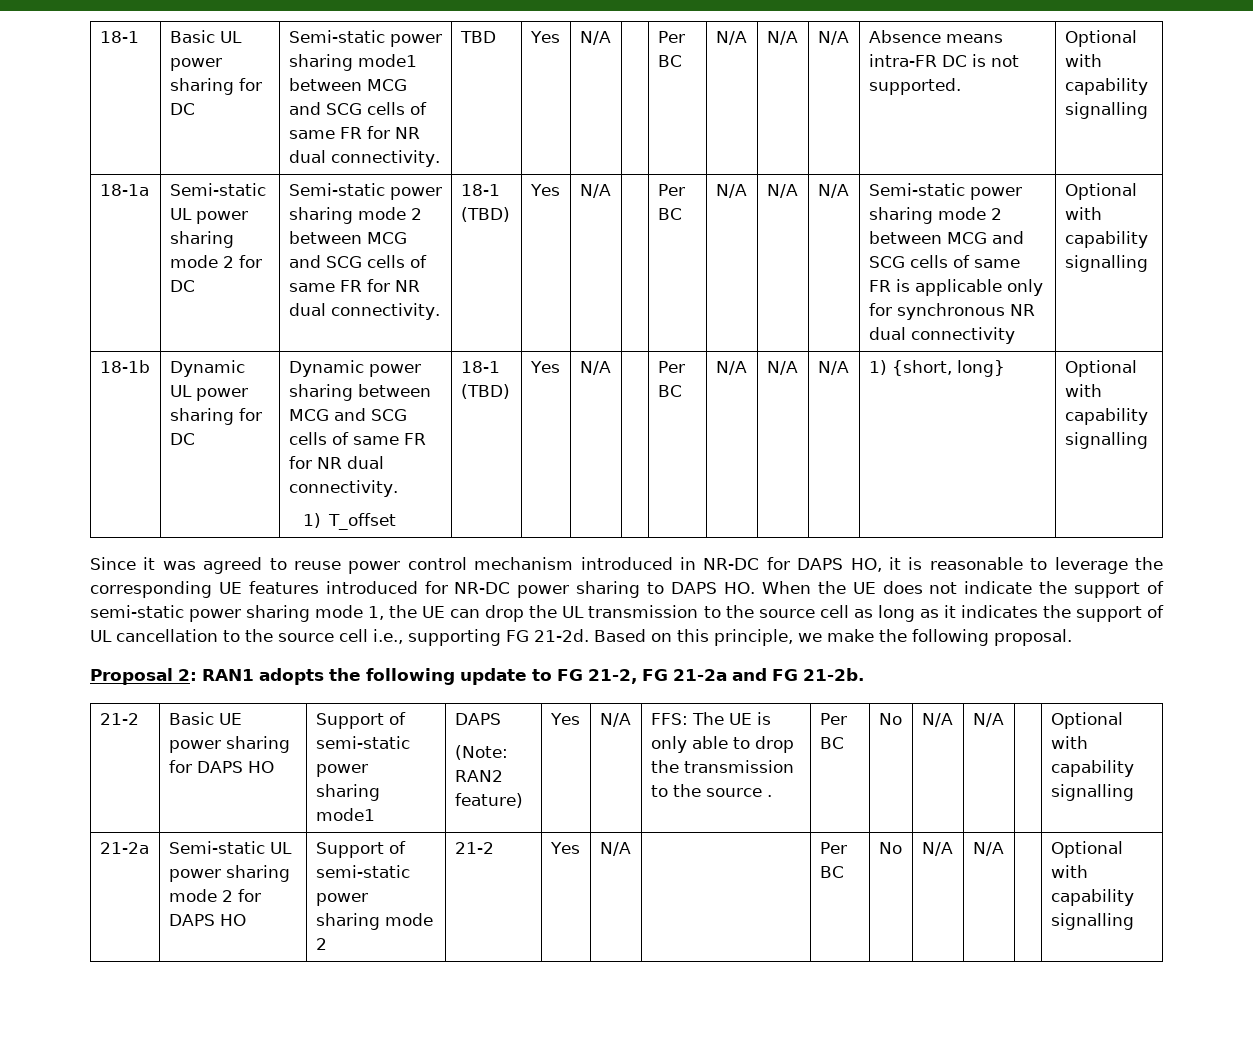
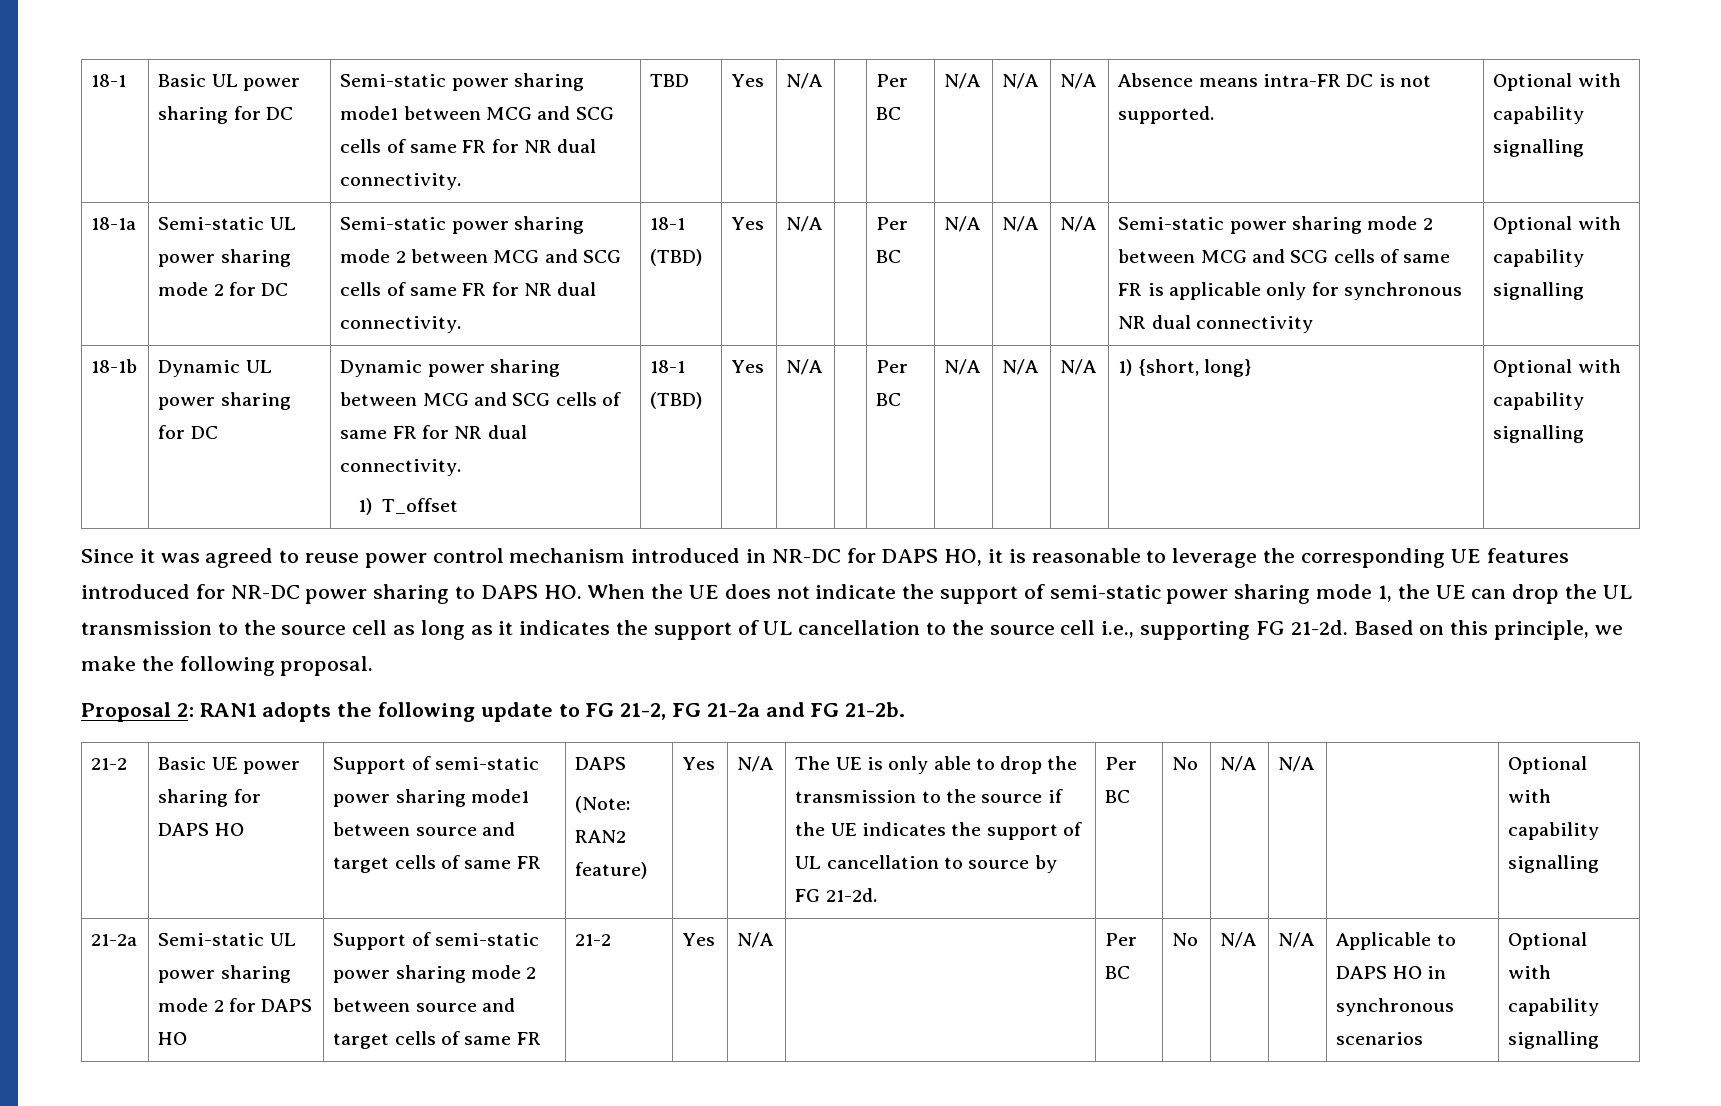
(375, 814) none -> [333,822,516,836] [333,855,541,873] between source and target cells of same FR
[650,713,688,725] FFS: -> (775, 764) none
[766,795,772,797] . -> [1047,789,1063,803] [795,822,1082,840] [795,855,1057,873] [795,888,877,902] if the UE indicates the support of UL cancellation to source by FG 21-2d.
(327, 944) none -> [333,998,516,1012] [333,1031,541,1049] between source and target cells of same FR
(1004, 849) none -> [1336,932,1456,950] [1336,966,1447,979] [1336,998,1455,1016] [1336,1032,1424,1045] Applicable to DAPS HO in synchronous scenarios

